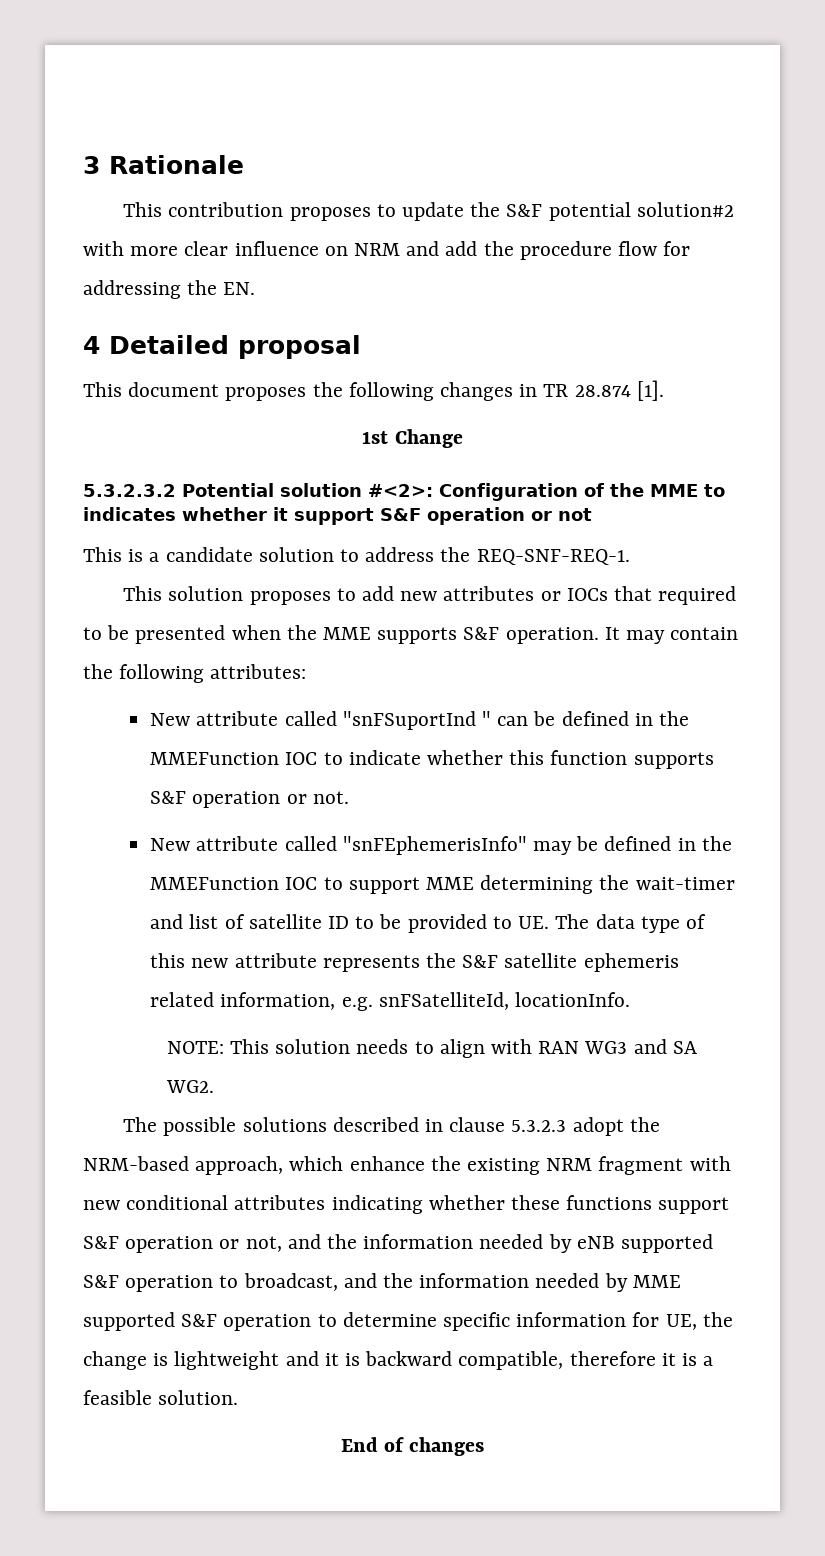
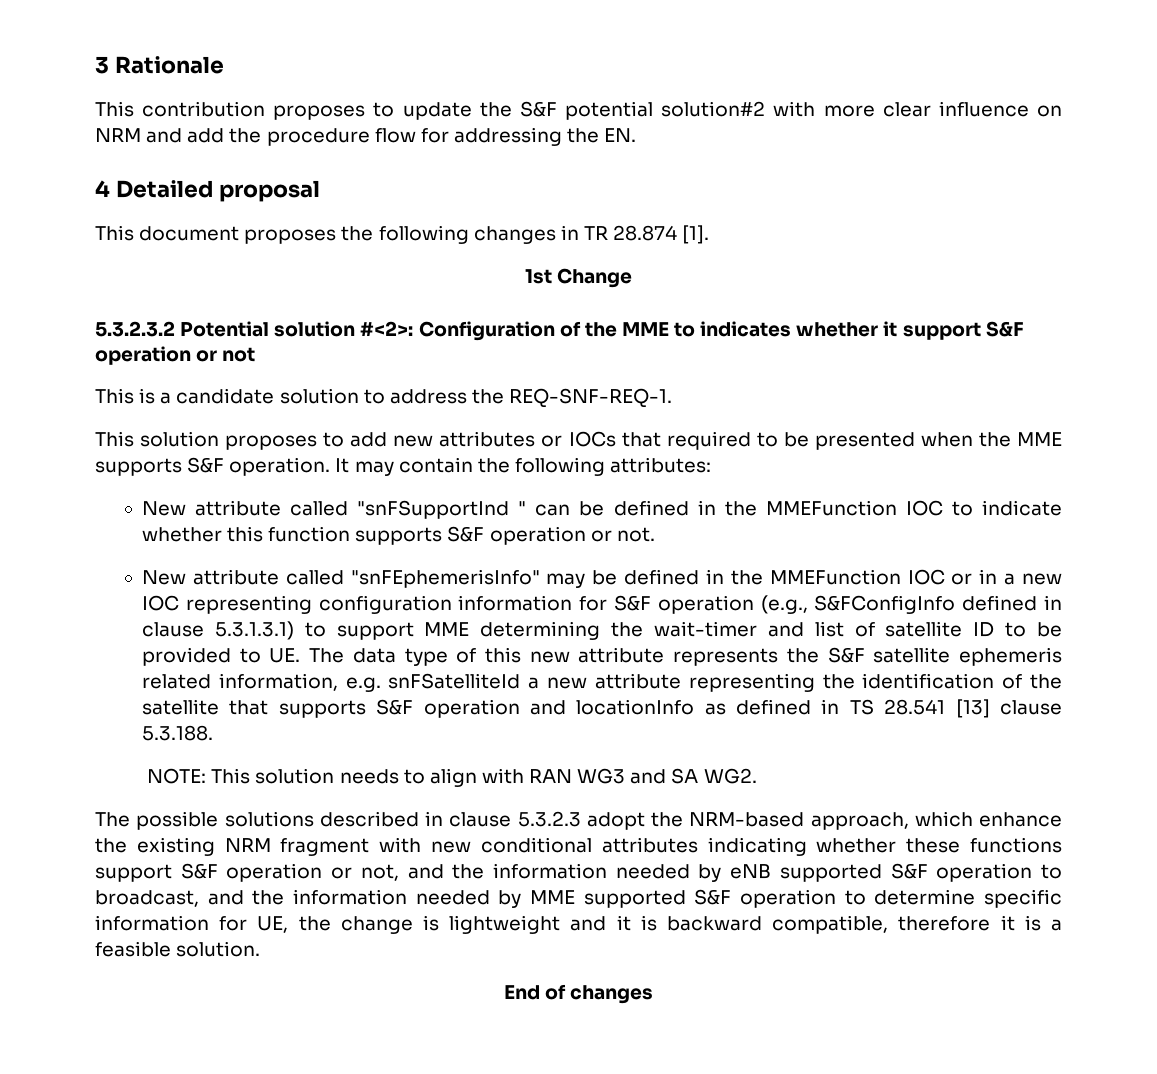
[342,711,476,730] "snFSuportInd -> [357,500,510,519] "snFSupportInd
(318, 883) none -> [951,569,1062,585] [141,595,1062,614] [141,621,294,640] or in a new IOC representing configuration information for S&F operation (e.g., S&FConfigInfo defined in clause 5.3.1.3.1)
[378,992,631,1010] snFSatelliteId, locationInfo. -> [388,673,1062,692] [141,699,1063,718] [141,725,213,741] snFSatelliteId a new attribute representing the identification of the satellite that supports S&F operation and locationInfo as defined in TS 28.541 [13] clause 5.3.188.

